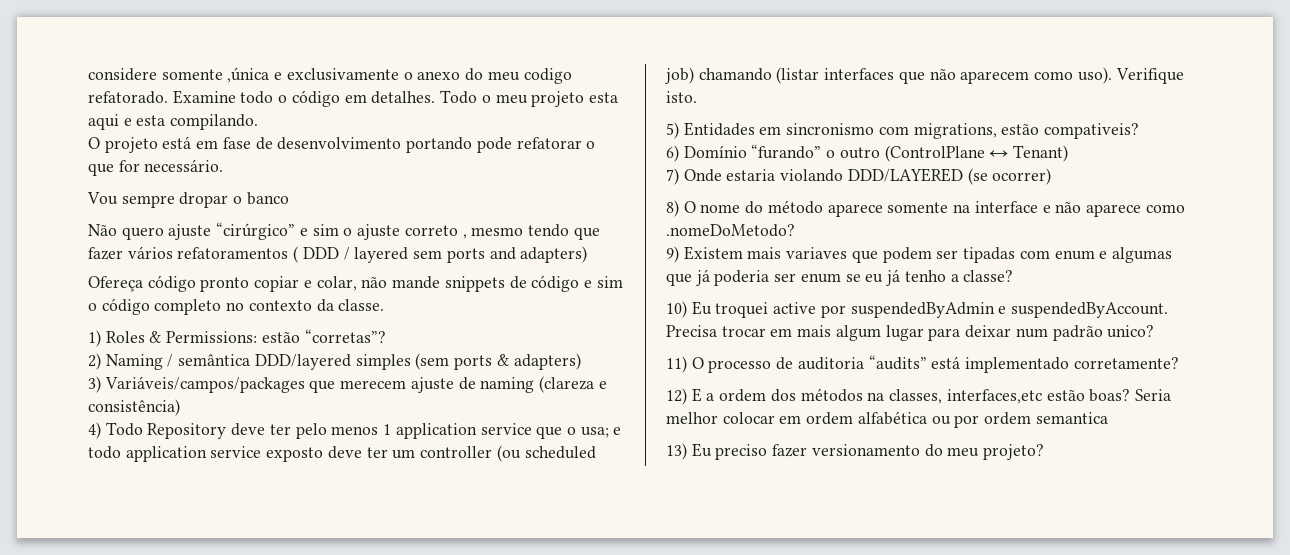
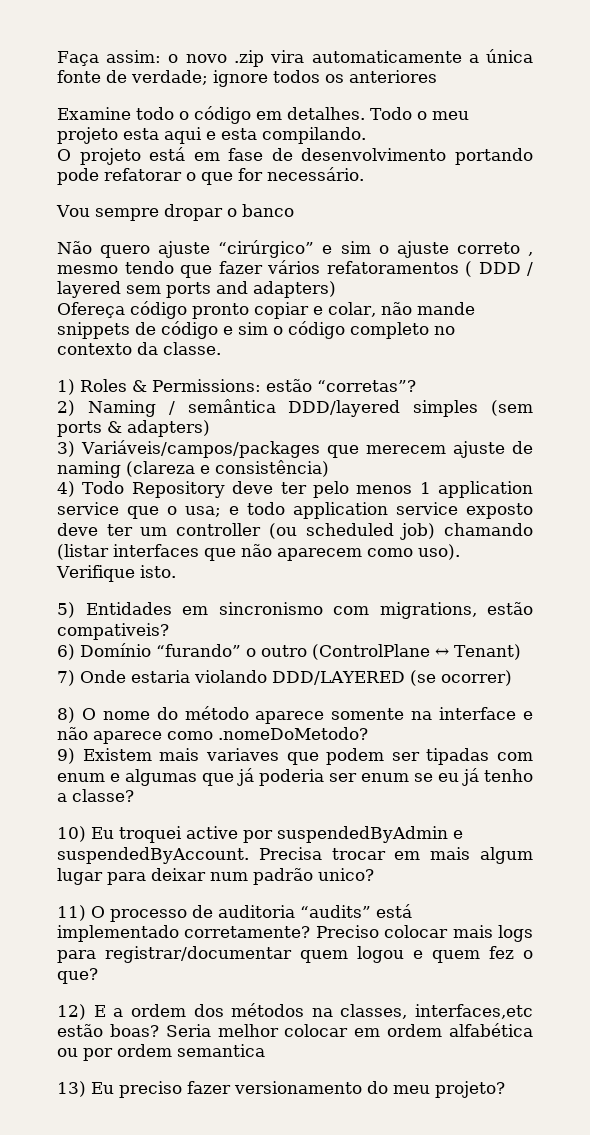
[88,67,572,84] [88,91,168,104] considere somente ,única e exclusivamente o anexo do meu codigo refatorado. -> [57,49,533,67] [57,70,437,87] Faça assim: o novo .zip vira automaticamente a única fonte de verdade; ignore todos os anteriores //
(1179, 363) none -> [315,925,533,942] [57,946,533,963] [57,968,98,984] Preciso colocar mais logs para registrar/documentar quem logou e quem fez o que?

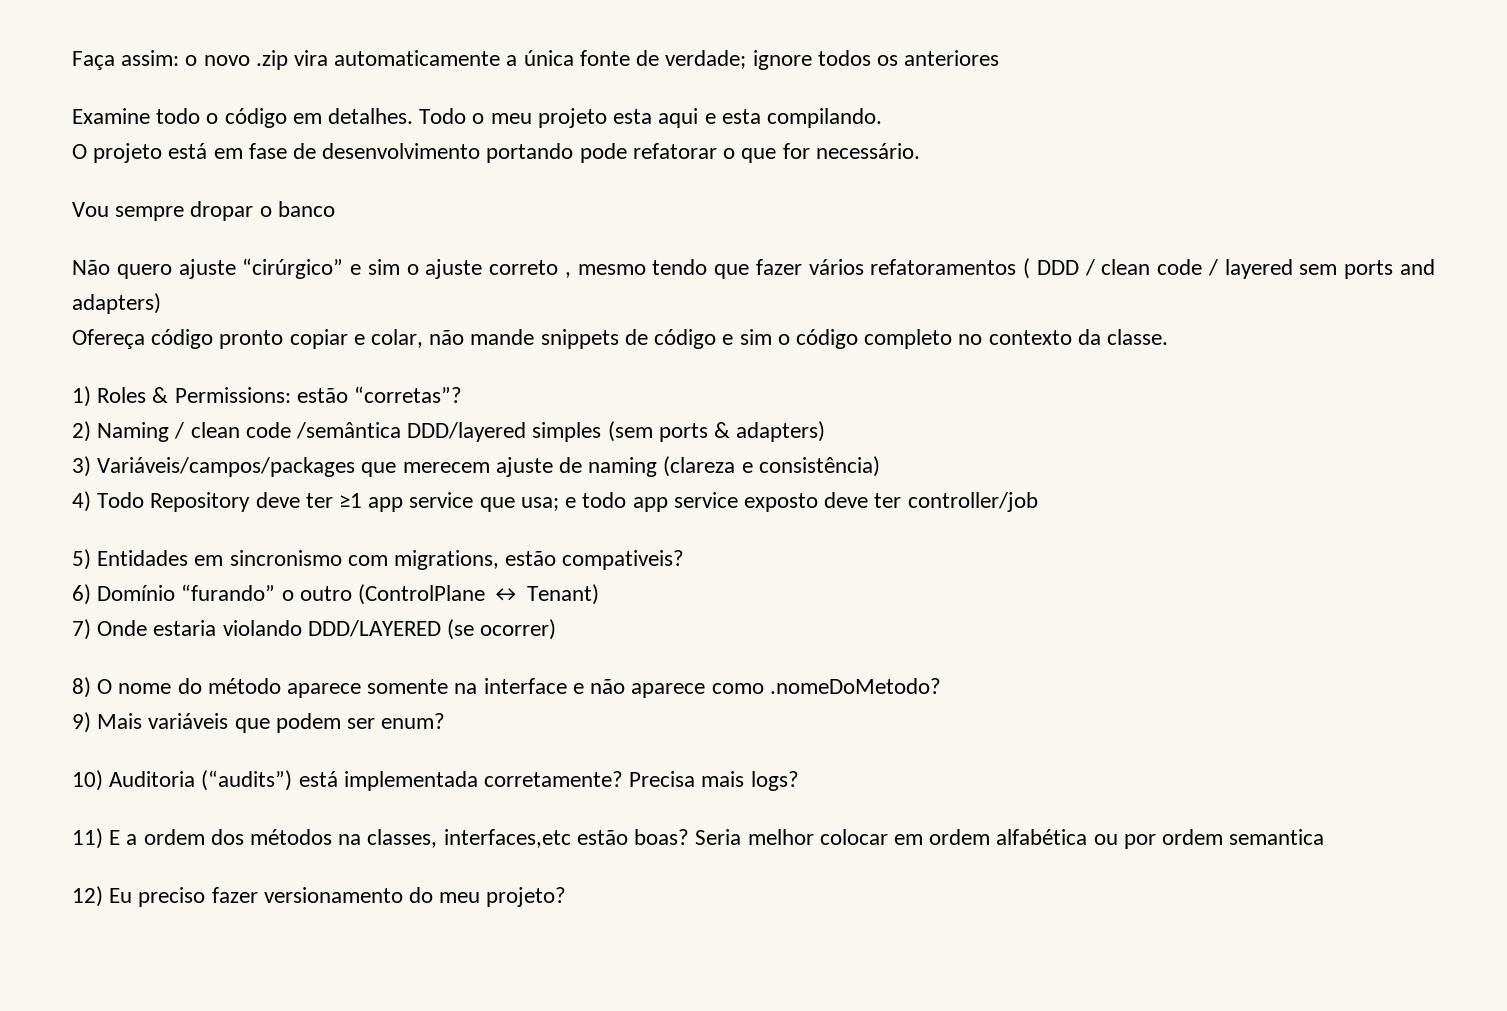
(533, 269) none -> [1101,259,1218,276] clean code /
[187,399,276,413] semântica -> [190,422,402,439] clean code /semântica
[312,481,533,498] pelo menos 1 application -> [339,493,404,512] ≥1 app
[167,506,177,515] o -> (515, 504) none
[293,502,388,519] application -> [632,497,668,512] app
[140,523,533,540] [57,544,460,561] [56,565,176,582] um controller (ou scheduled job) chamando (listar interfaces que não aparecem como uso). Verifique isto. -> [907,492,1038,512] controller/job
[82,748,533,765] [57,768,533,786] [57,789,134,802] [57,826,463,843] [57,847,533,864] [57,868,374,885] [57,904,412,922] [57,925,533,942] [57,946,533,963] [57,968,98,984] [57,1004,86,1020] Existem mais variaves que podem ser tipadas com enum e algumas que já poderia ser enum se eu já tenho a classe? // 10) Eu troquei active por suspendedByAdmin e suspendedByAccount. Precisa trocar em mais algum lugar para deixar num padrão unico? // 11) O processo de auditoria “audits” está implementado corretamente? Preciso colocar mais logs para registrar/documentar quem logou e quem fez o que? // 12) -> [97,713,446,733] [72,770,799,791] [72,828,103,849] Mais variáveis que podem ser enum? // 10) Auditoria (“audits”) está implementada corretamente? Precisa mais logs? // 11)
[57,1081,86,1097] 13) -> [72,886,103,907] 12)

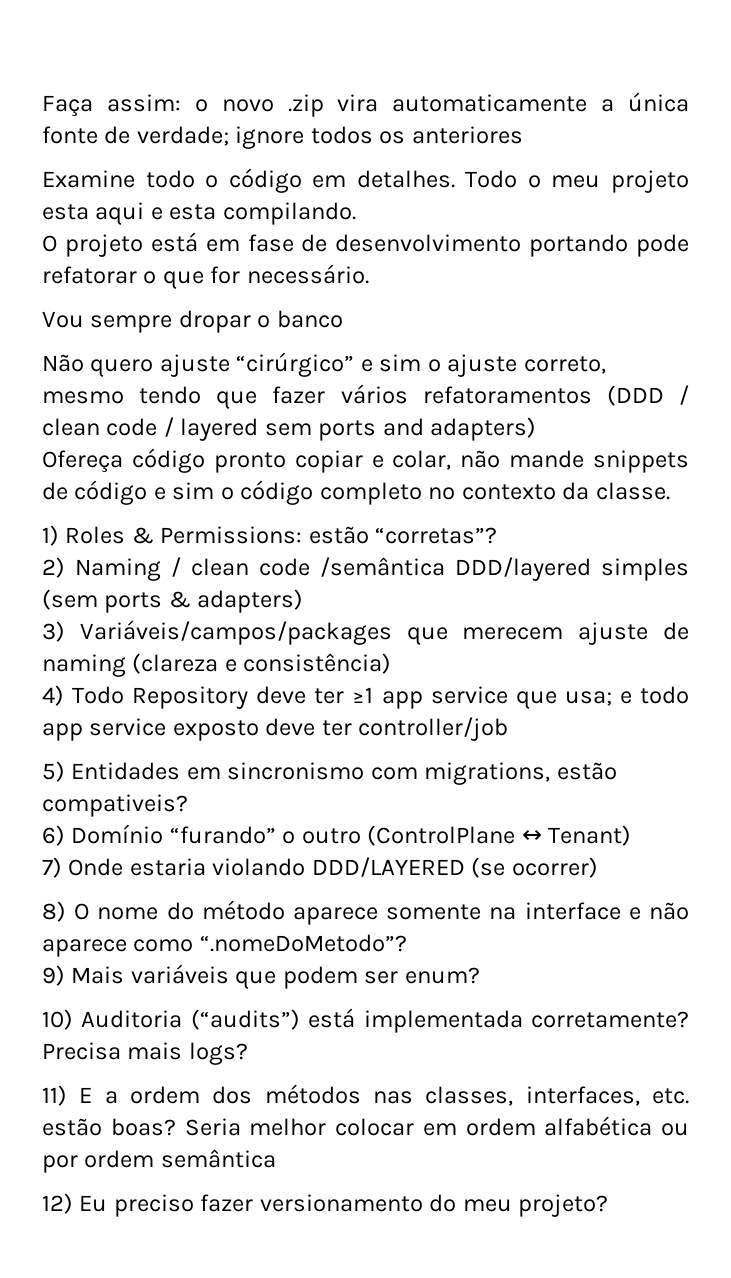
[489,260,571,278] correto , -> [523,356,606,374] correto,
[1023,258,1079,279] ( DDD -> [606,385,664,406] (DDD
[769,678,941,694] .nomeDoMetodo? -> [199,934,407,952] “.nomeDoMetodo”?
[338,829,571,848] na classes, interfaces,etc -> [372,1086,689,1106] nas classes, interfaces, etc.
[1229,829,1325,845] semantica -> [160,1149,276,1168] semântica

